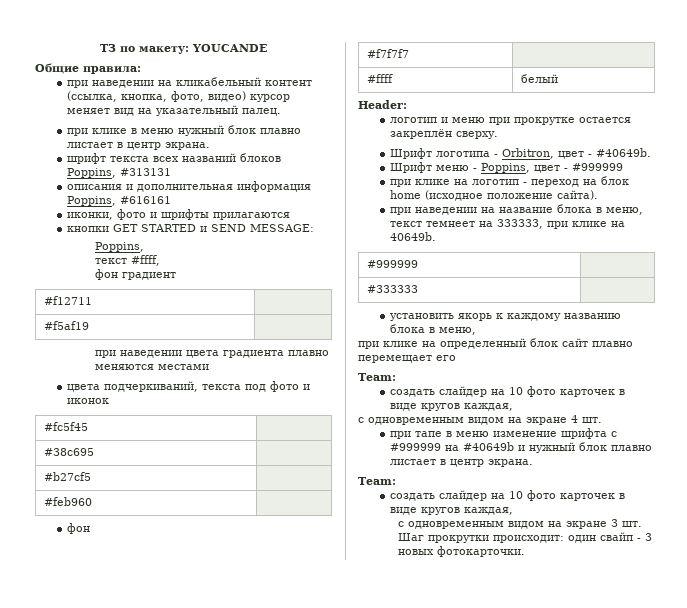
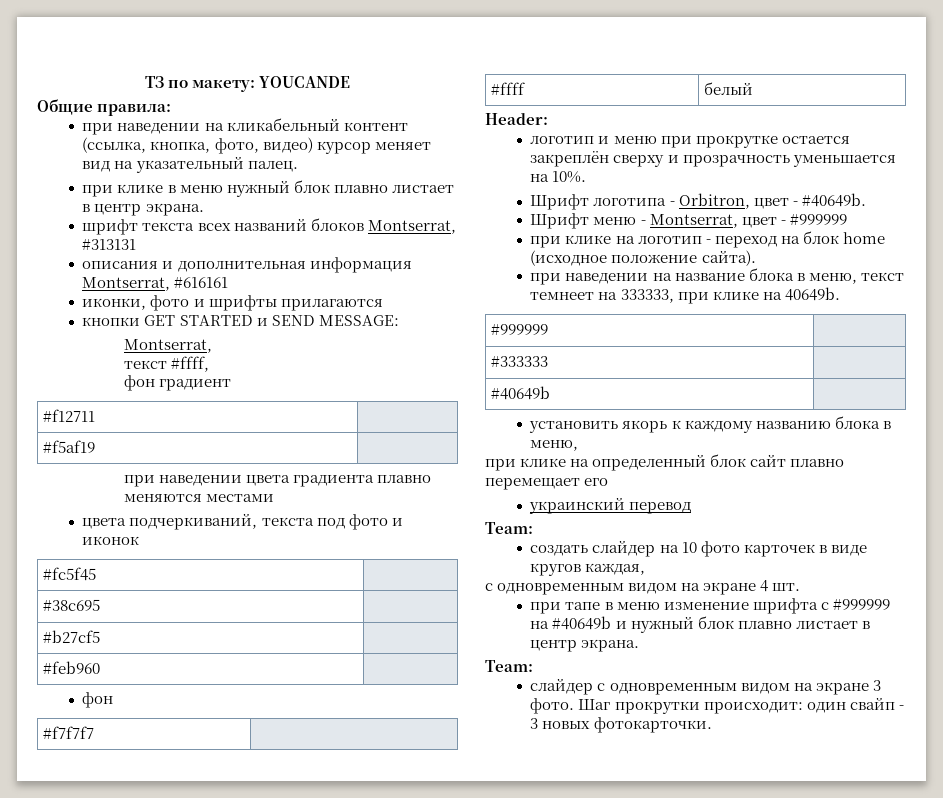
[67,168,117,178] Poppins, -> [367,220,456,234] Montserrat,
[67,196,117,206] Poppins, -> [82,277,171,291] Montserrat,
[94,242,144,252] Poppins, -> [123,339,212,353] Montserrat,
[456,131,499,139] сверху. -> [613,155,896,167] [530,171,587,183] сверху и прозрачность уменьшается на 10%.
[481,163,531,173] Poppins, -> [649,214,738,228] Montserrat,
(418, 289) none -> [491,386,551,400] // #40649b |
(456, 358) none -> [529,497,692,514] // украинский перевод
[390,490,626,501] [390,507,514,515] создать слайдер на 10 фото карточек в виде кругов каждая, // -> [530,678,594,695] слайдер
[621,521,642,527] шт. -> [530,698,575,714] фото.

